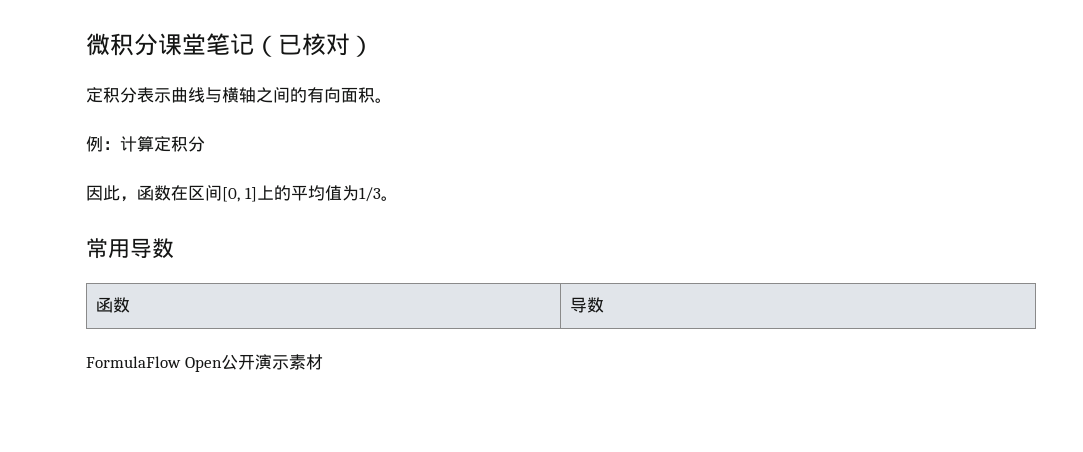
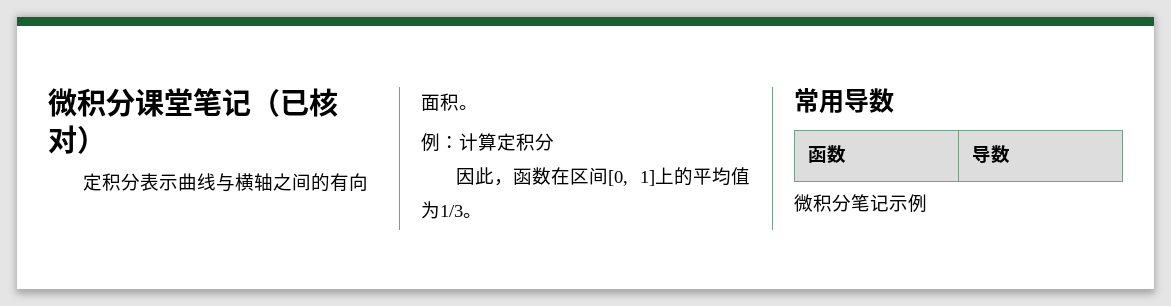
[86,354,323,372] FormulaFlow Open公开演示素材 -> [794,194,927,213] 微积分笔记示例

